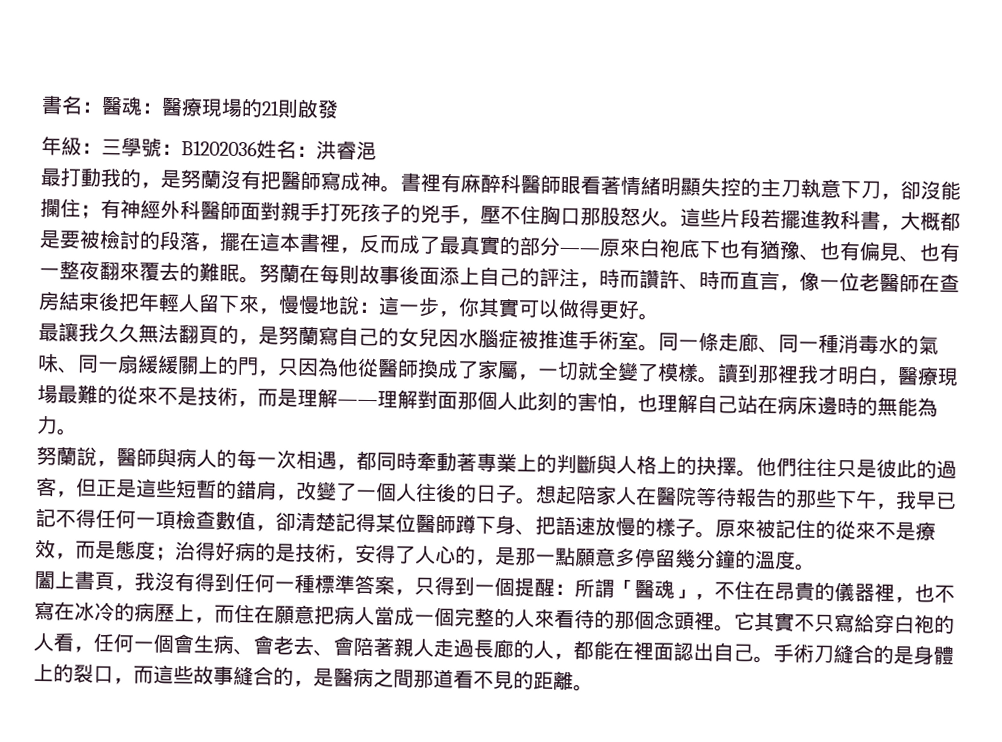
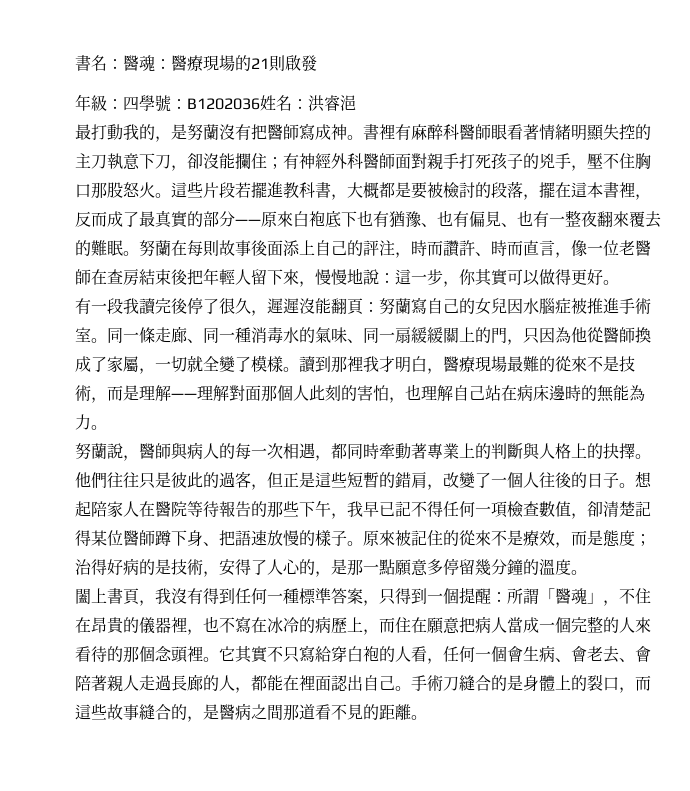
[101,138,122,156] 三 -> [123,96,139,111] 四
[38,322,279,346] 最讓我久久無法翻頁的，是 -> [75,297,379,316] 有一段我讀完後停了很久，遲遲沒能翻頁：

